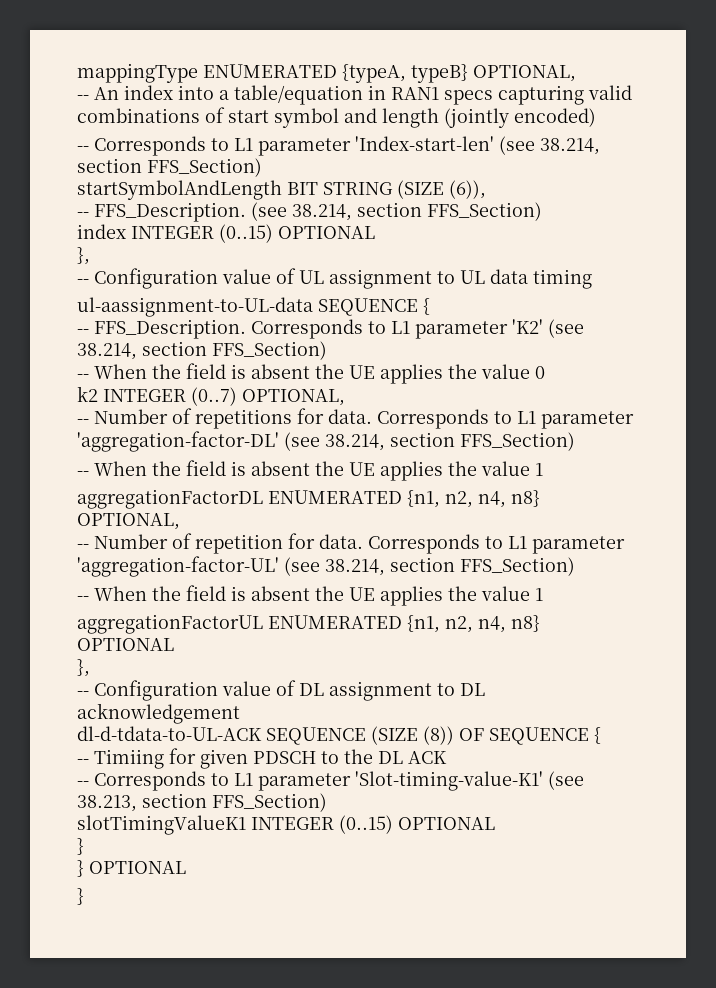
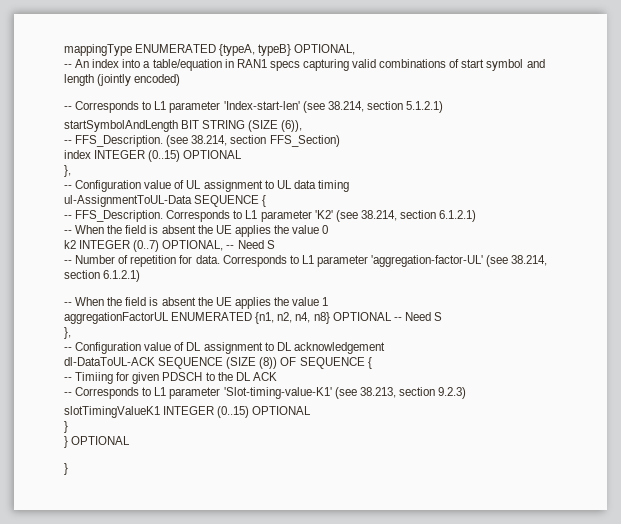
[147,158,262,177] FFS_Section) -> [405,101,443,113] 5.1.2.1)
[77,297,313,317] ul-aassignment-to-UL-data -> [64,195,192,207] ul-AssignmentToUL-Data
[212,341,327,360] FFS_Section) -> [439,210,477,222] 6.1.2.1)
[77,408,634,429] [77,431,575,452] [77,460,543,481] [77,489,540,509] [77,513,180,530] // -- Number of repetitions for data. Corresponds to L1 parameter 'aggregation-factor-DL' (see 38.214, section FFS_Section) // -- When the field is absent the UE applies the value 1 // aggregationFactorDL ENUMERATED {n1, n2, n4, n8} OPTIONAL, -> [226,240,275,249] -- Need S
[460,557,575,576] FFS_Section) -> [103,270,141,282] 6.1.2.1)
(174, 644) none -> [393,312,442,321] -- Need S
[77,726,262,741] dl-d-tdata-to-UL-ACK -> [64,357,155,366] dl-DataToUL-ACK
[212,793,327,812] FFS_Section) -> [437,387,466,399] 9.2.3)

